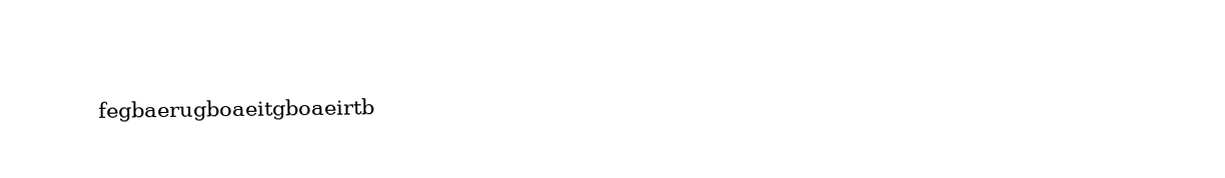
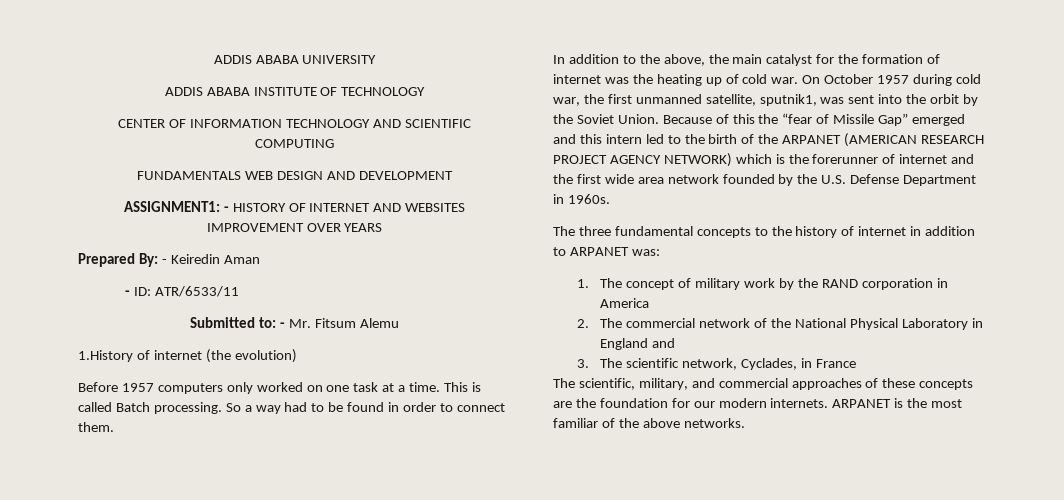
[98,98,375,122] fegbaerugboaeitgboaeirtb -> [213,55,377,64] [164,87,426,96] [118,119,471,128] [255,139,334,148] [137,171,453,180] [123,201,466,212] [206,223,383,232] [78,253,260,267] [125,286,240,297] [190,317,399,328] [78,349,297,363] [78,382,481,394] [78,402,505,414] [78,422,114,432] [553,54,941,66] [553,74,981,86] [553,94,979,106] [553,113,966,126] [553,133,985,147] [553,153,975,167] [553,174,977,186] [553,194,610,204] [553,226,976,238] [553,247,660,256] [576,278,948,290] [600,298,650,308] [576,318,983,330] [600,338,676,350] [576,358,856,370] [553,378,974,390] [553,398,963,408] [553,418,745,428] ADDIS ABABA UNIVERSITY // ADDIS ABABA INSTITUTE OF TECHNOLOGY // CENTER OF INFORMATION TECHNOLOGY AND SCIENTIFIC COMPUTING // FUNDAMENTALS WEB DESIGN AND DEVELOPMENT // ASSIGNMENT1: - HISTORY OF INTERNET AND WEBSITES IMPROVEMENT OVER YEARS // Prepared By: - Keiredin Aman // - ID: ATR/6533/11 // Submitted to: - Mr. Fitsum Alemu // 1.History of internet (the evolution) // Before 1957 computers only worked on one task at a time. This is called Batch processing. So a way had to be found in order to connect them. // In addition to the above, the main catalyst for the formation of internet was the heating up of cold war. On October 1957 during cold war, the first unmanned satellite, sputnik1, was sent into the orbit by the Soviet Union. Because of this the “fear of Missile Gap” emerged and this intern led to the birth of the ARPANET (AMERICAN RESEARCH PROJECT AGENCY NETWORK) which is the forerunner of internet and the first wide area network founded by the U.S. Defense Department in 1960s. // The three fundamental concepts to the history of internet in addition to ARPANET was: // 1. The concept of military work by the RAND corporation in America // 2. The commercial network of the National Physical Laboratory in England and // 3. The scientific network, Cyclades, in France // The scientific, military, and commercial approaches of these concepts are the foundation for our modern internets. ARPANET is the most familiar of the above networks.

